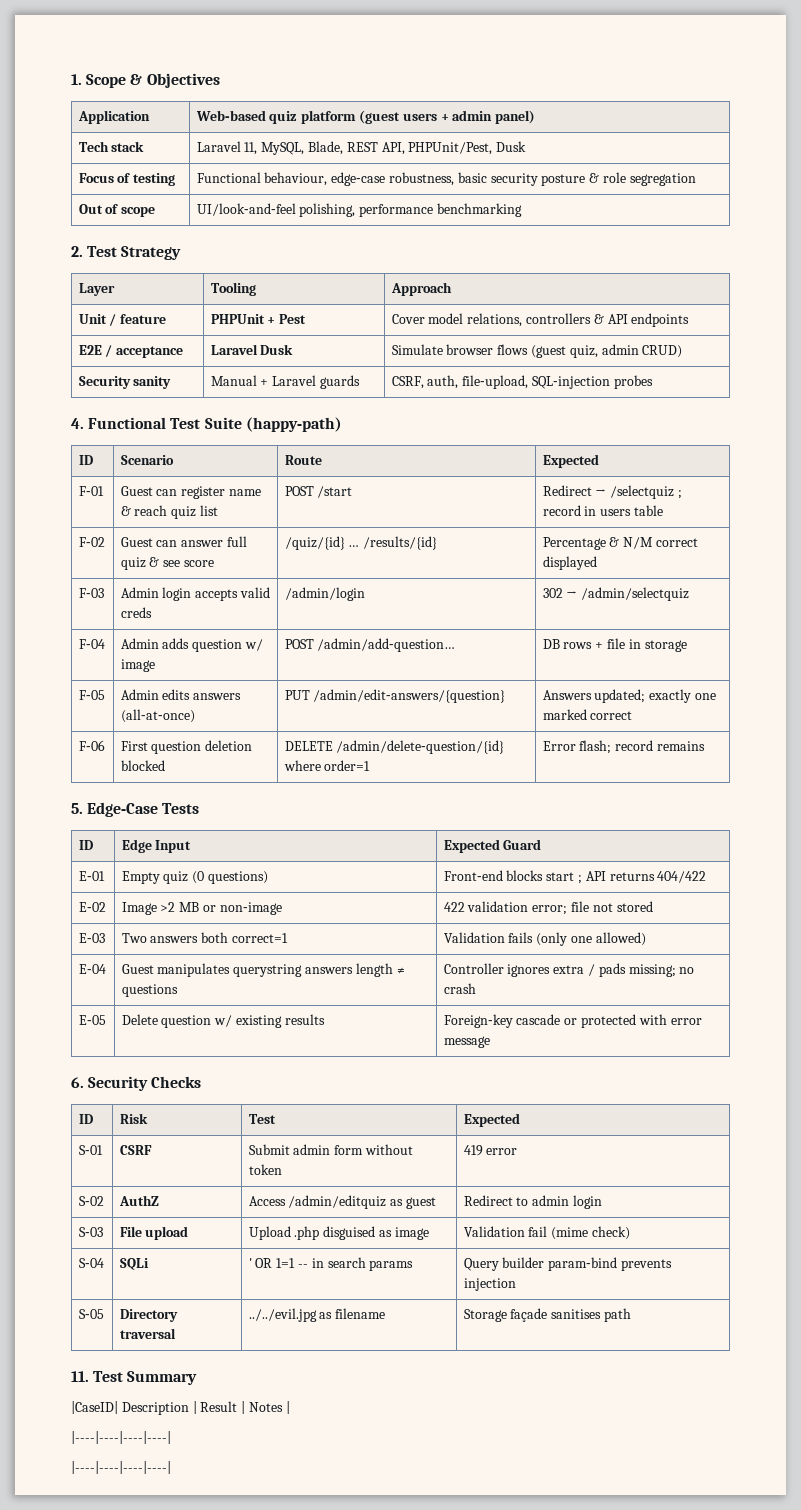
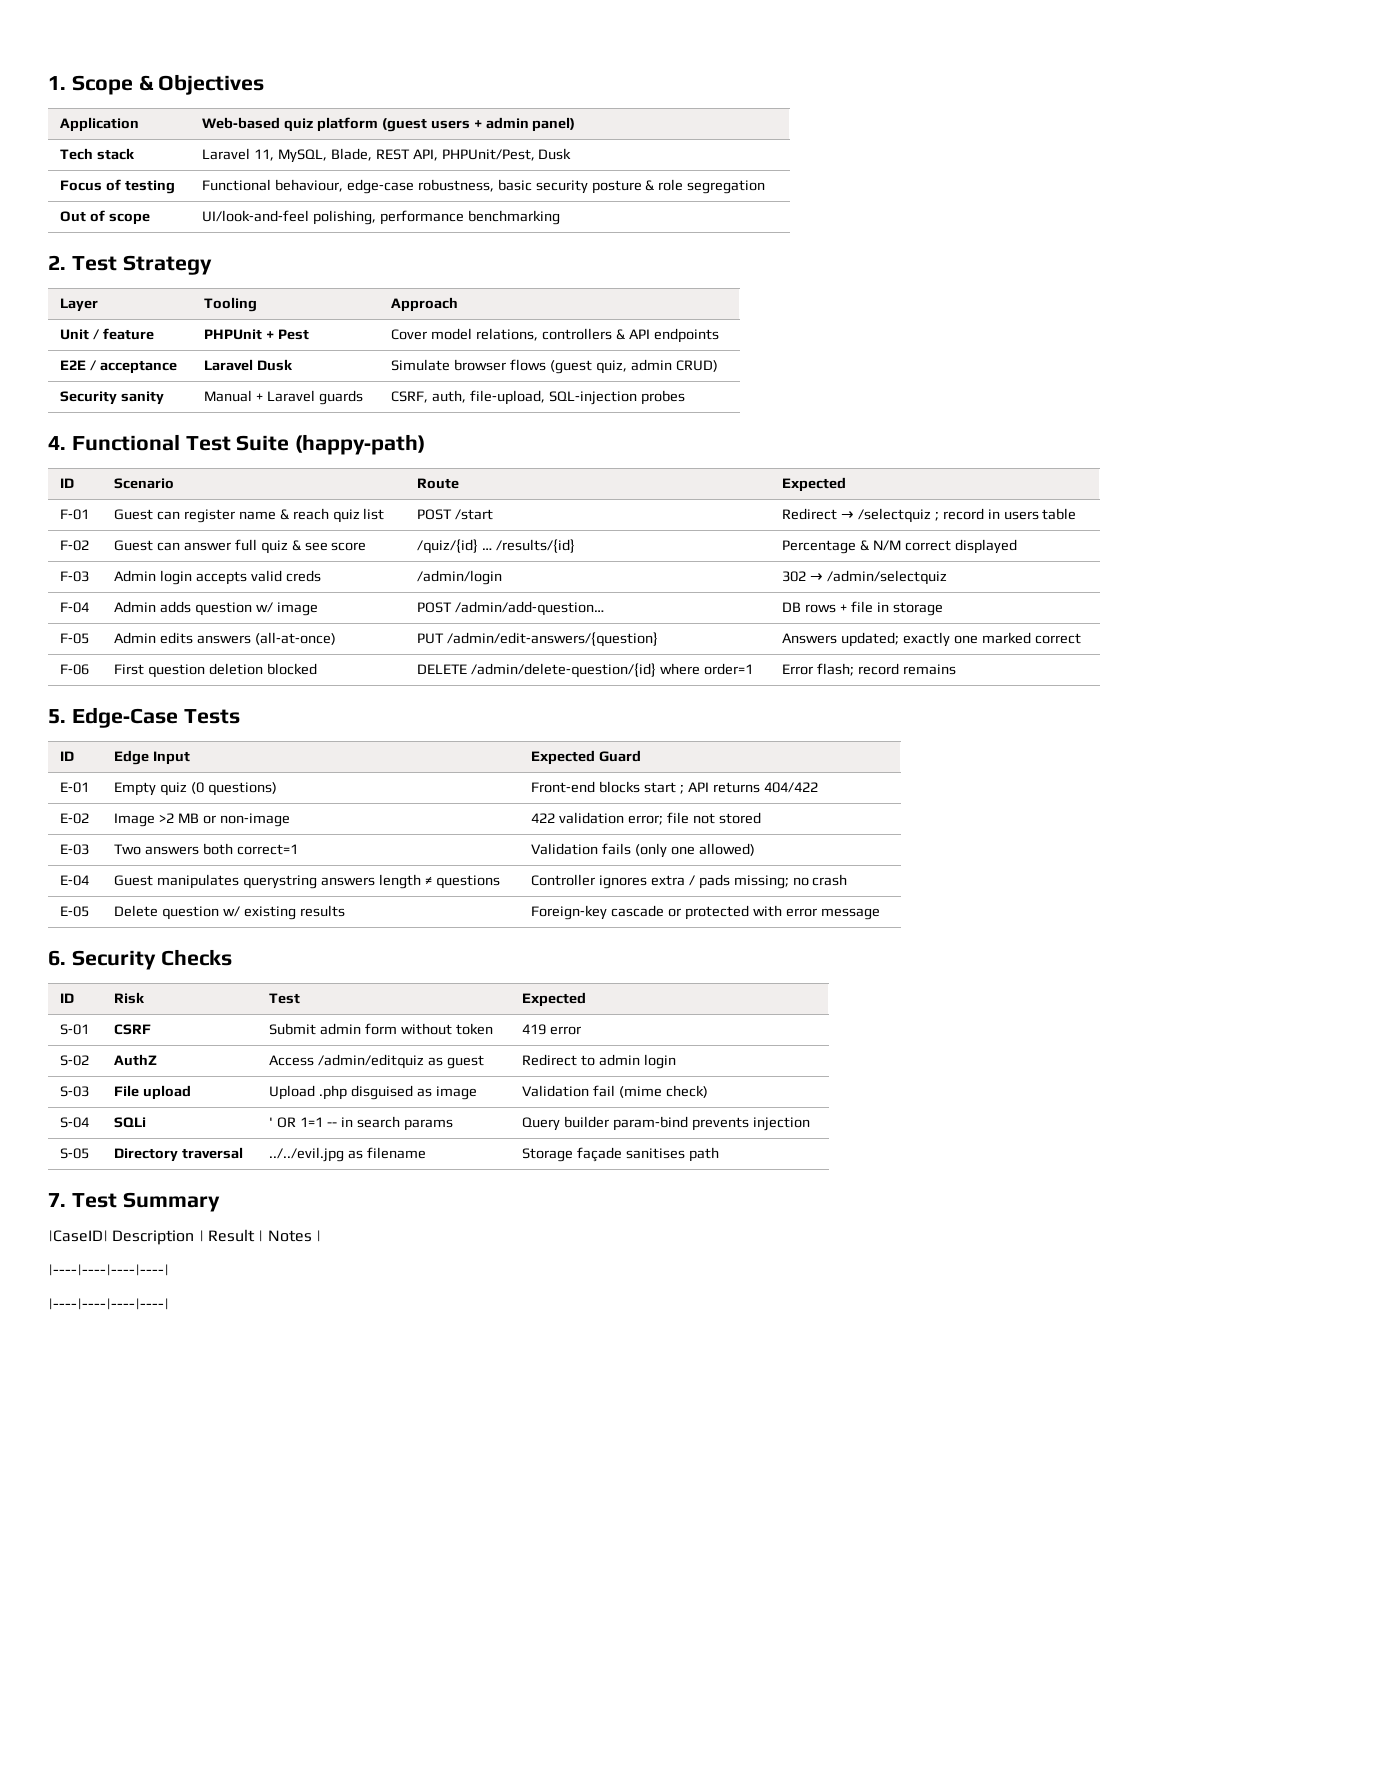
[71,1371,89,1382] 11. -> [48,1193,66,1207] 7.

